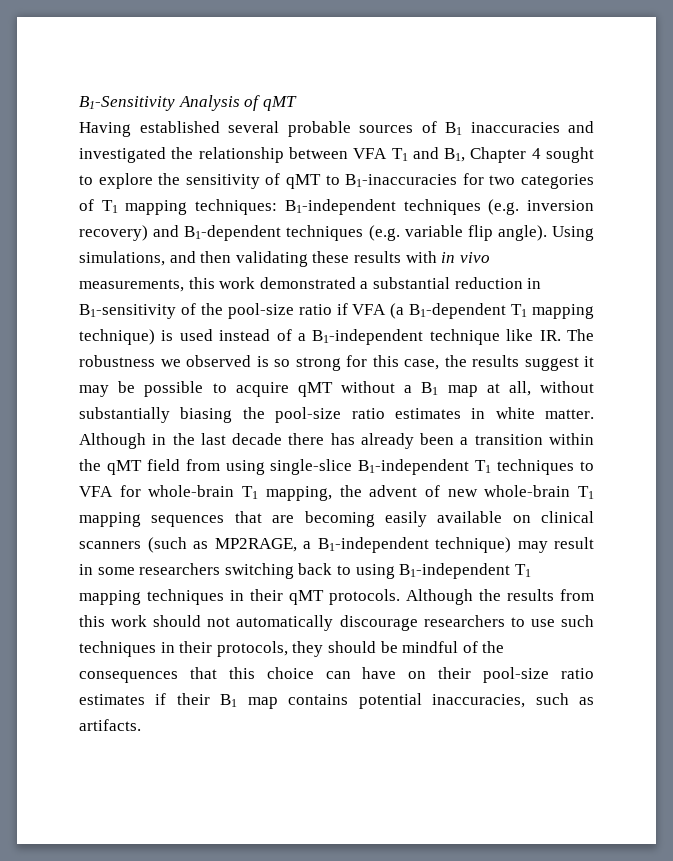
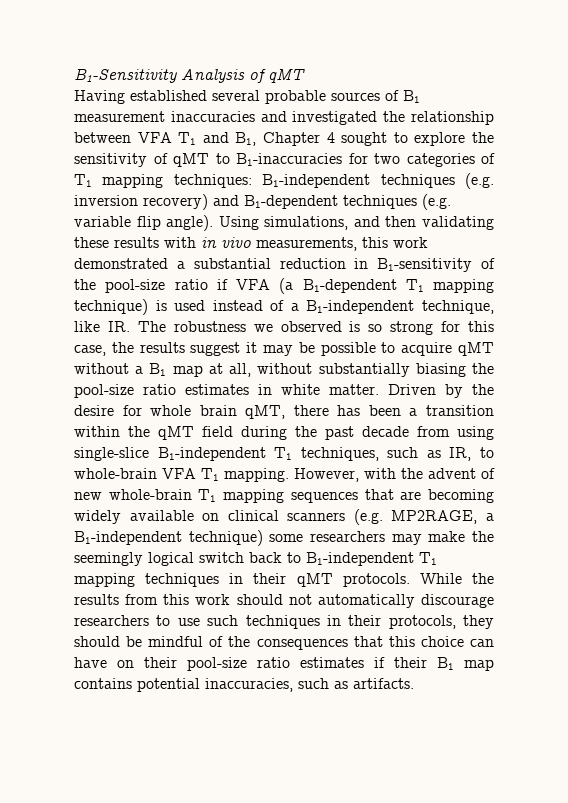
(462, 128) none -> [74,111,165,122] measurement
[429,329,500,345] technique -> [422,300,494,314] technique,
[79,433,283,449] Although in the last decade -> [388,384,494,398] [74,405,286,419] Driven by the desire for whole brain qMT,
[360,433,414,449] already -> (361, 410) none
(180, 465) none -> [241,426,409,440] during the past decade
[497,459,595,475] [79,485,332,501] techniques to VFA for whole-brain T1 mapping, -> [300,447,494,461] [74,468,396,482] techniques, such as IR, to whole-brain VFA T1 mapping. However, with
[384,511,427,527] easily -> [74,510,121,524] widely
[147,537,208,553] (such as -> [353,509,383,525] (e.g.
[517,537,594,553] [79,563,294,579] may result in some researchers switching -> [269,531,495,545] [74,552,244,566] some researchers may make the seemingly logical switch
[355,564,395,579] using -> (301, 557) none
[406,589,473,605] Although -> [419,573,462,584] While

